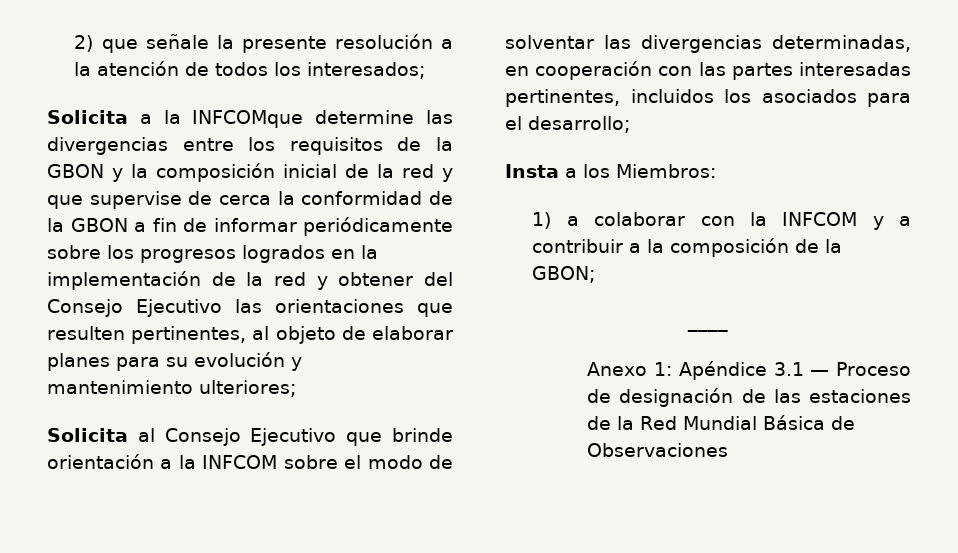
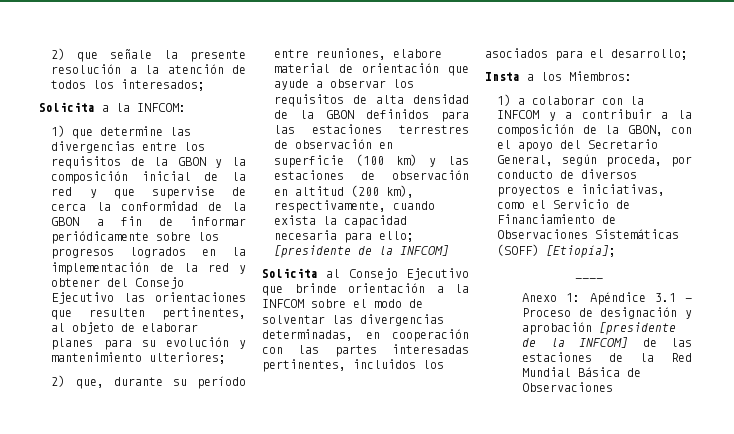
[192,110,304,128] INFCOMque -> [137,103,186,112] [51,125,94,139] INFCOM: // 1) que
(296, 388) none -> [51,375,246,389] [274,48,443,60] [274,63,469,76] [274,79,415,90] [274,94,469,107] [274,109,469,122] [274,124,469,134] [274,139,394,149] [274,154,469,168] [274,170,469,180] [274,185,415,198] [274,200,436,213] [274,215,408,228] [274,230,415,243] [274,245,450,258] // 2) que, durante su período entre reuniones, elabore material de orientación que ayude a observar los requisitos de alta densidad de la GBON definidos para las estaciones terrestres de observación en superficie (100 km) y las estaciones de observación en altitud (200 km), respectivamente, cuando exista la capacidad necesaria para ello; [presidente de la INFCOM]
[532,266,596,283] GBON; -> [627,125,692,136] [497,139,659,152] [497,154,692,167] [497,169,638,179] [497,184,666,197] [497,199,631,209] [497,214,617,224] [497,229,680,239] [497,244,617,258] GBON, con el apoyo del Secretario General, según proceda, por conducto de diversos proyectos e iniciativas, como el Servicio de Financiamiento de Observaciones Sistemáticas (SOFF) [Etiopía];
(734, 397) none -> [685,310,692,319] [522,322,677,335] [522,337,629,348] y aprobación [presidente de la INFCOM]

